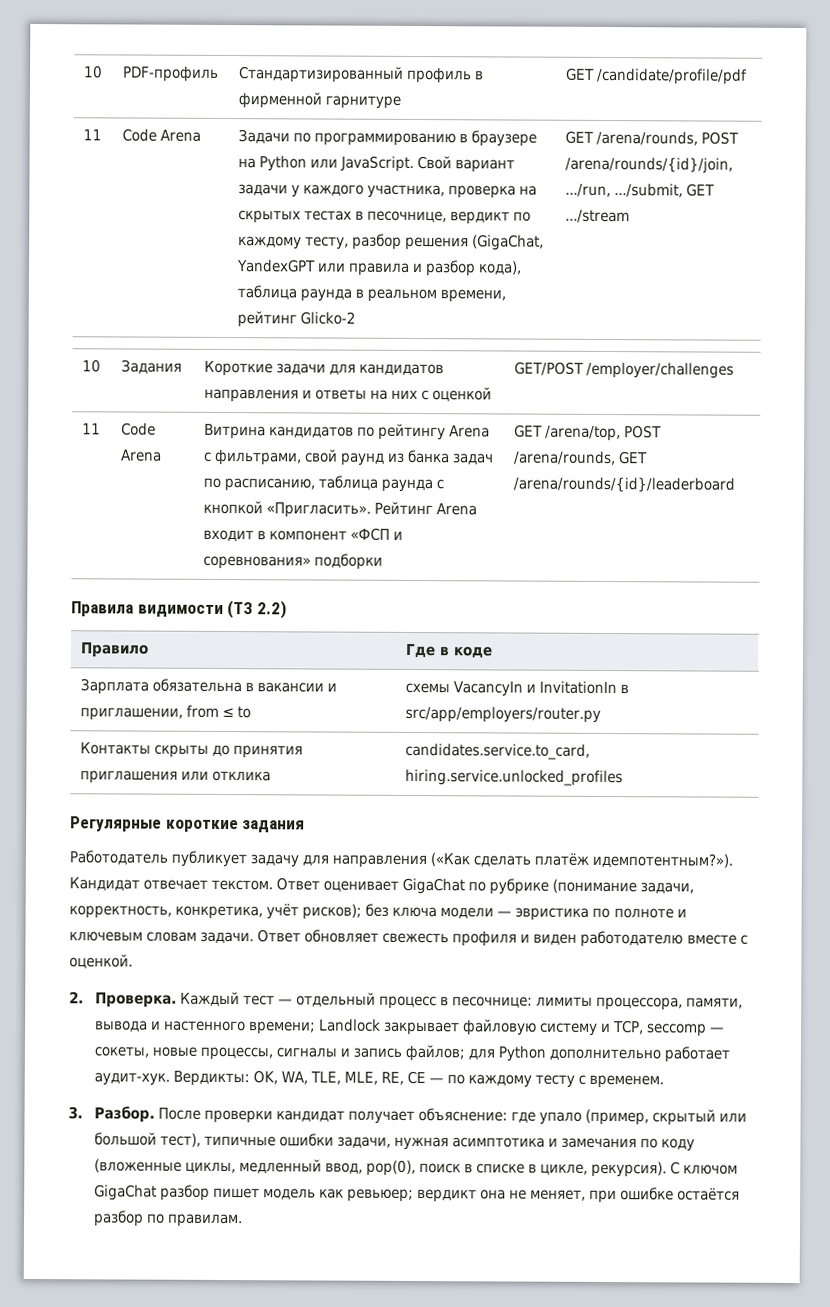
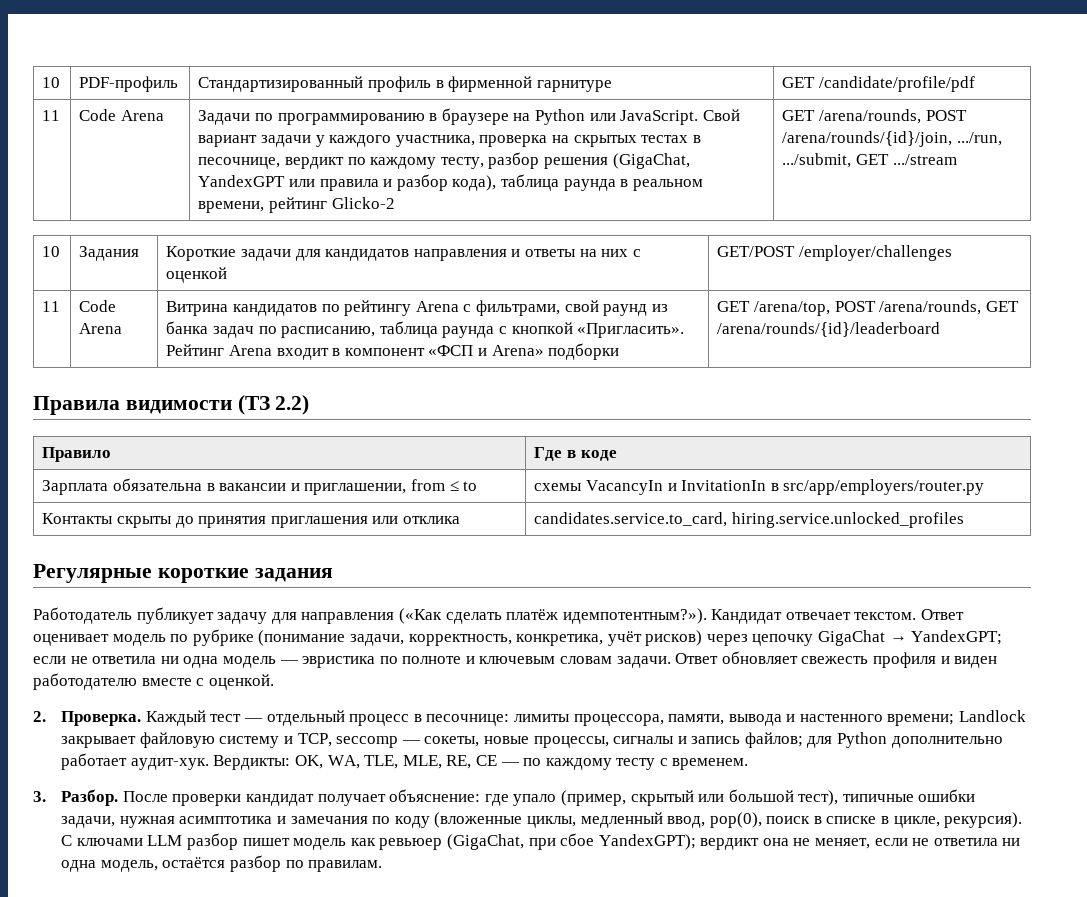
[203,555,312,570] соревнования» -> [491,345,544,356] Arena»
[402,877,466,895] GigaChat -> [112,634,166,646] модель
[302,903,495,920] рисков); без ключа модели -> [645,630,1003,646] [33,656,276,668] рисков) через цепочку GigaChat → YandexGPT; если не ответила ни одна модель
[683,1164,739,1175] [93,1184,157,1201] ключом GigaChat -> [76,835,183,846] ключами LLM
[347,1187,675,1204] ревьюер; вердикт она не меняет, при ошибке -> [379,833,1021,850] [61,860,158,872] ревьюер (GigaChat, при сбое YandexGPT); вердикт она не меняет, если не ответила ни одна модель,

